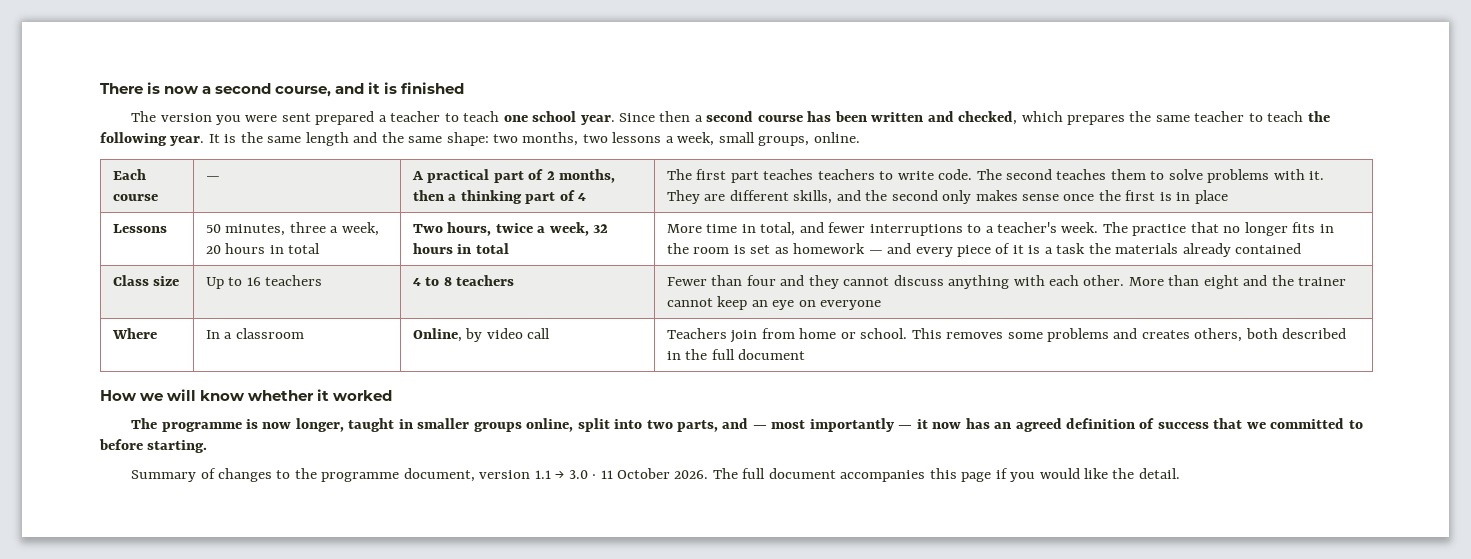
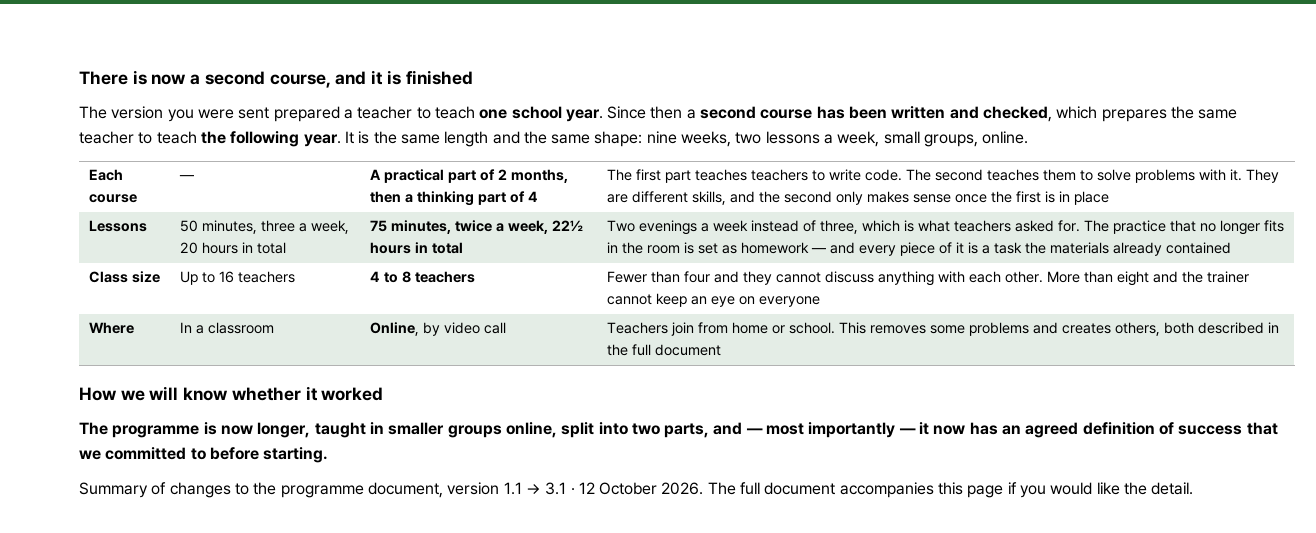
[493,132,579,146] two months, -> [646,131,732,147] nine weeks,
[412,222,492,236] Two hours, -> [369,220,451,234] 75 minutes,
[593,224,609,233] [412,243,509,254] [666,222,1099,236] 32 hours in total | More time in total, and fewer interruptions to a teacher's week. -> [551,220,583,231] [369,242,463,254] [606,220,1080,235] 22½ hours in total | Two evenings a week instead of three, which is what teachers asked for.
[568,470,613,479] 3.0 · 11 -> [545,482,595,495] 3.1 · 12

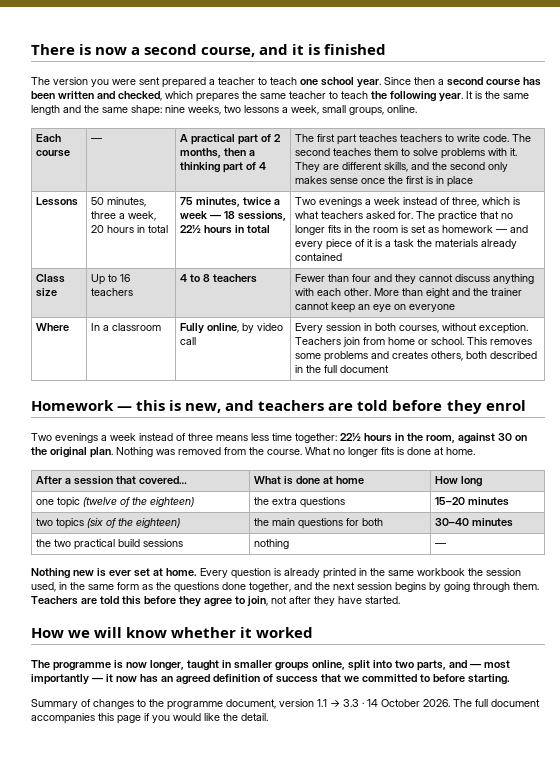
[507,220,548,234] week, -> [179,211,286,221] week — 18 sessions,
[369,322,419,336] Online, -> [179,323,239,334] Fully online,
(506, 328) none -> [294,323,528,334] Every session in both courses, without exception.
(721, 350) none -> [31,400,526,414] [31,433,527,444] [31,447,475,458] [35,476,187,485] [253,476,364,485] [434,476,482,487] [35,497,194,508] [253,497,345,508] [434,497,509,506] [35,518,180,529] [253,518,383,529] [434,518,513,527] [35,539,183,550] [253,539,289,549] [434,543,446,547] [31,568,521,579] [31,582,539,593] [31,596,400,607] // Homework — this is new, and teachers are told before they enrol // Two evenings a week instead of three means less time together: 22½ hours in the room, against 30 on the original plan. Nothing was removed from the course. What no longer fits is done at home. // After a session that covered… | What is done at home | How long // one topic (twelve of the eighteen) | the extra questions | 15–20 minutes // two topics (six of the eighteen) | the main questions for both | 30–40 minutes // the two practical build sessions | nothing | — // Nothing new is ever set at home. Every question is already printed in the same workbook the session used, in the same form as the questions done together, and the next session begins by going through them. Teachers are told this before they agree to join, not after they have started.
[545,482,595,495] 3.1 · 12 -> [343,699,378,707] 3.3 · 14

